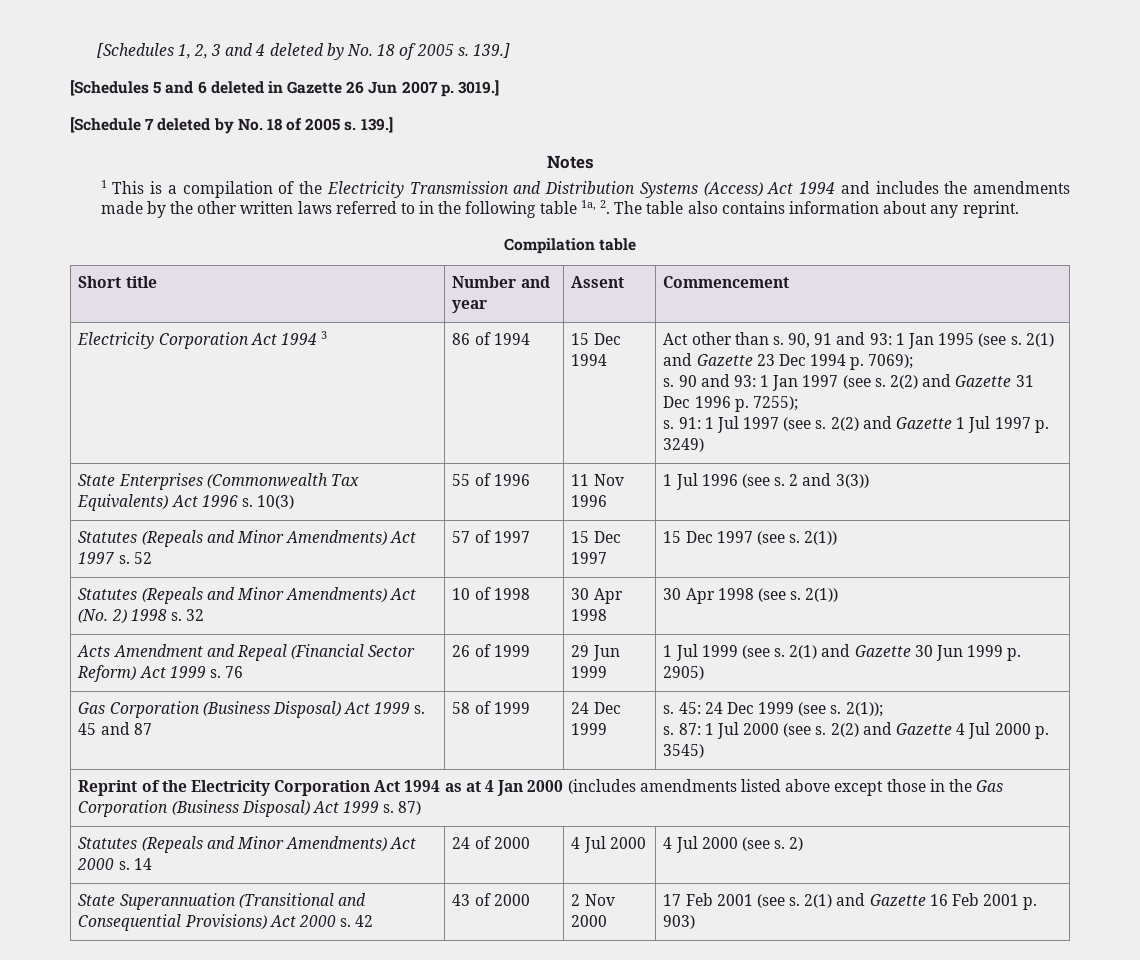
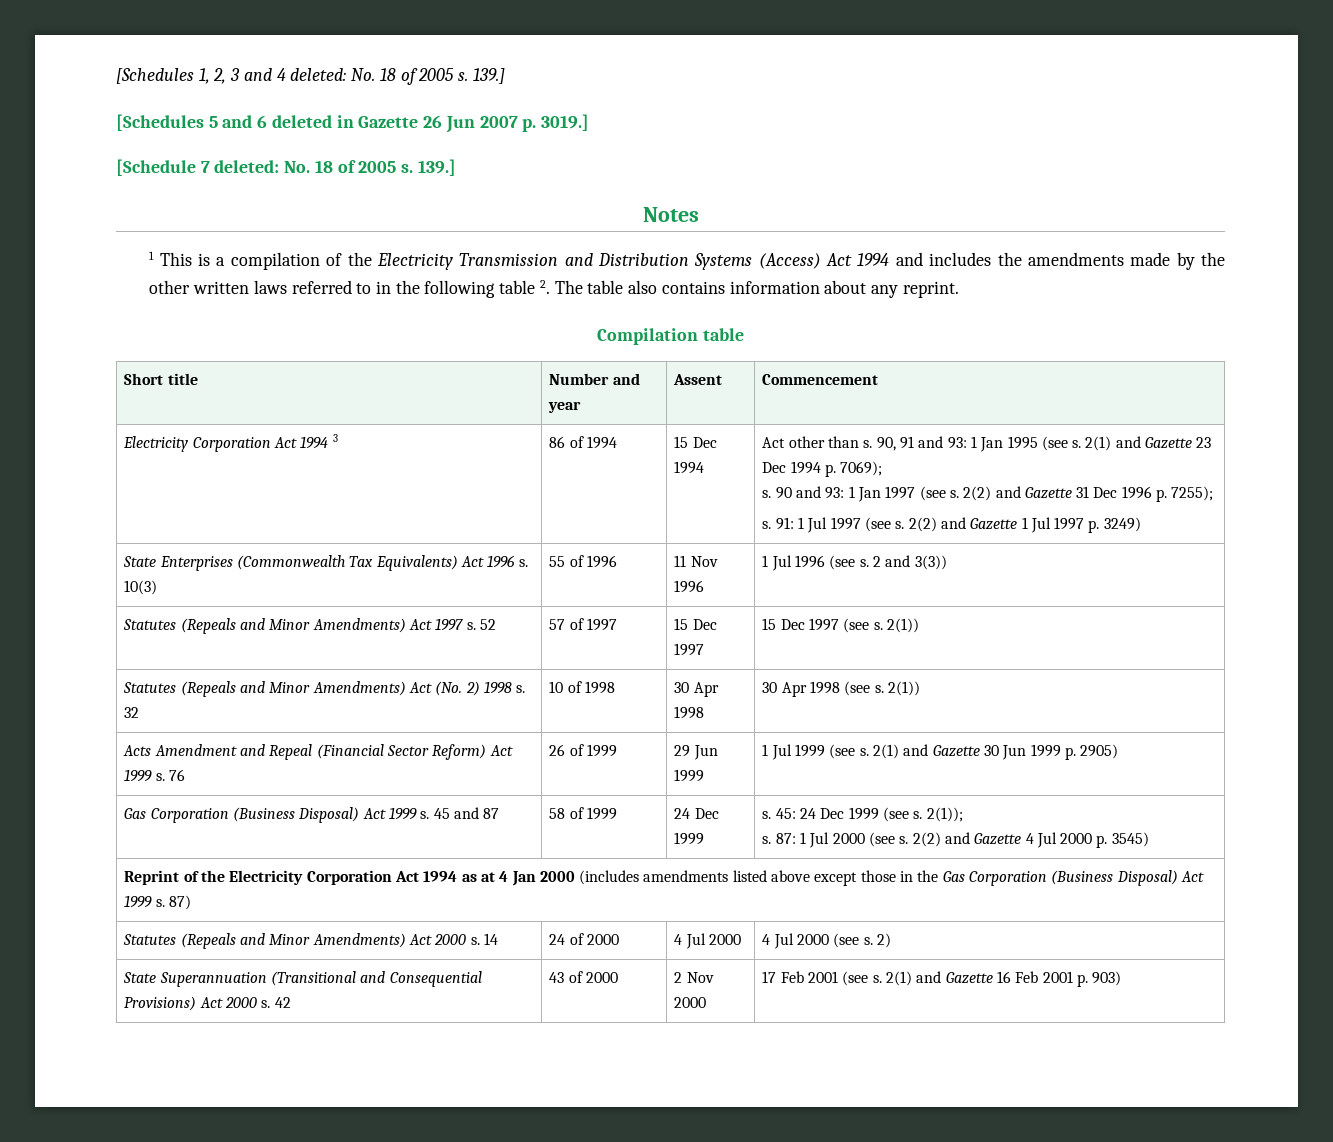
[269,43,344,60] deleted by -> [290,68,347,81] deleted:
[157,118,234,134] deleted by -> [214,160,280,173] deleted:
[580,200,596,211] 1a, -> (536, 287) none

